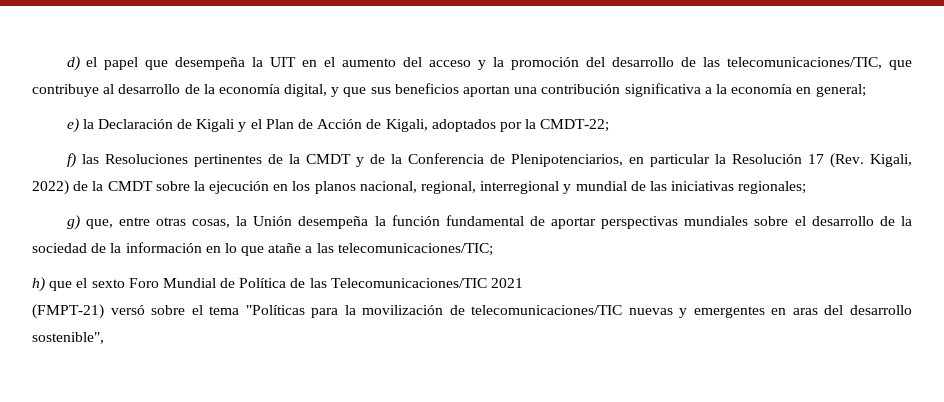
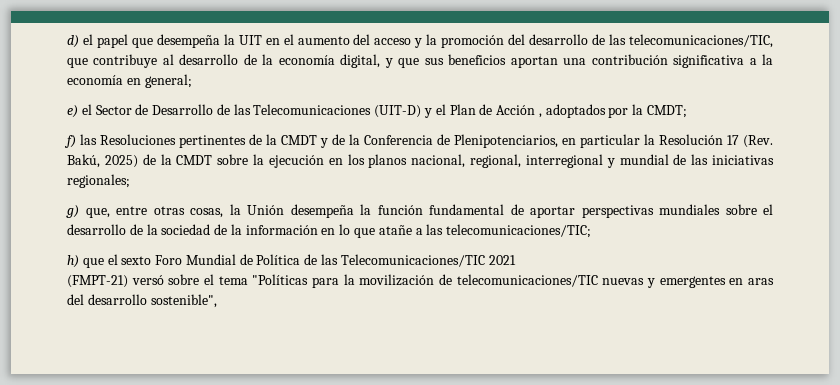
[82,119,236,132] la Declaración de Kigali -> [81,104,422,118] el Sector de Desarrollo de las Telecomunicaciones (UIT-D)
[366,119,428,132] de Kigali, -> [538,113,542,118] ,
[540,119,610,132] CMDT-22; -> [647,105,688,118] CMDT;
[869,154,912,167] [32,180,69,195] Kigali, 2022) -> [67,154,138,168] Bakú, 2025)

